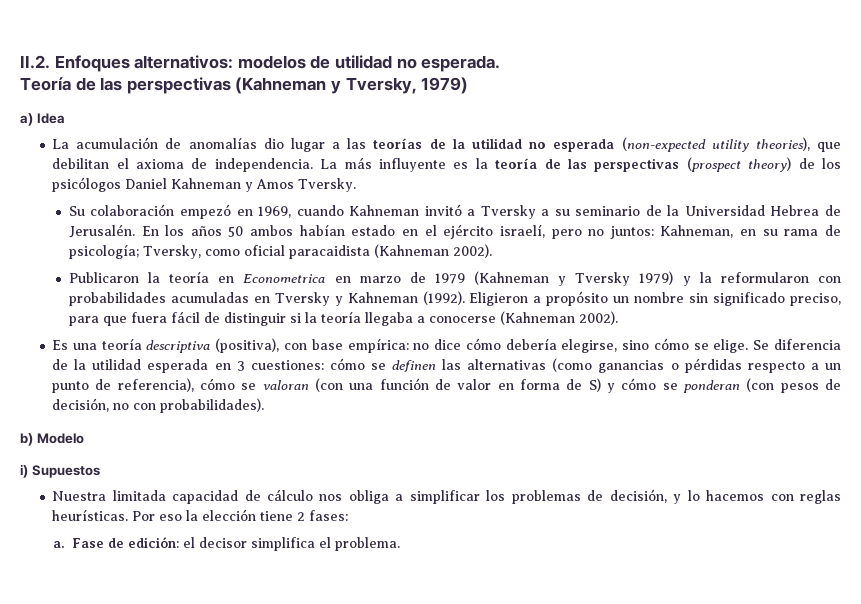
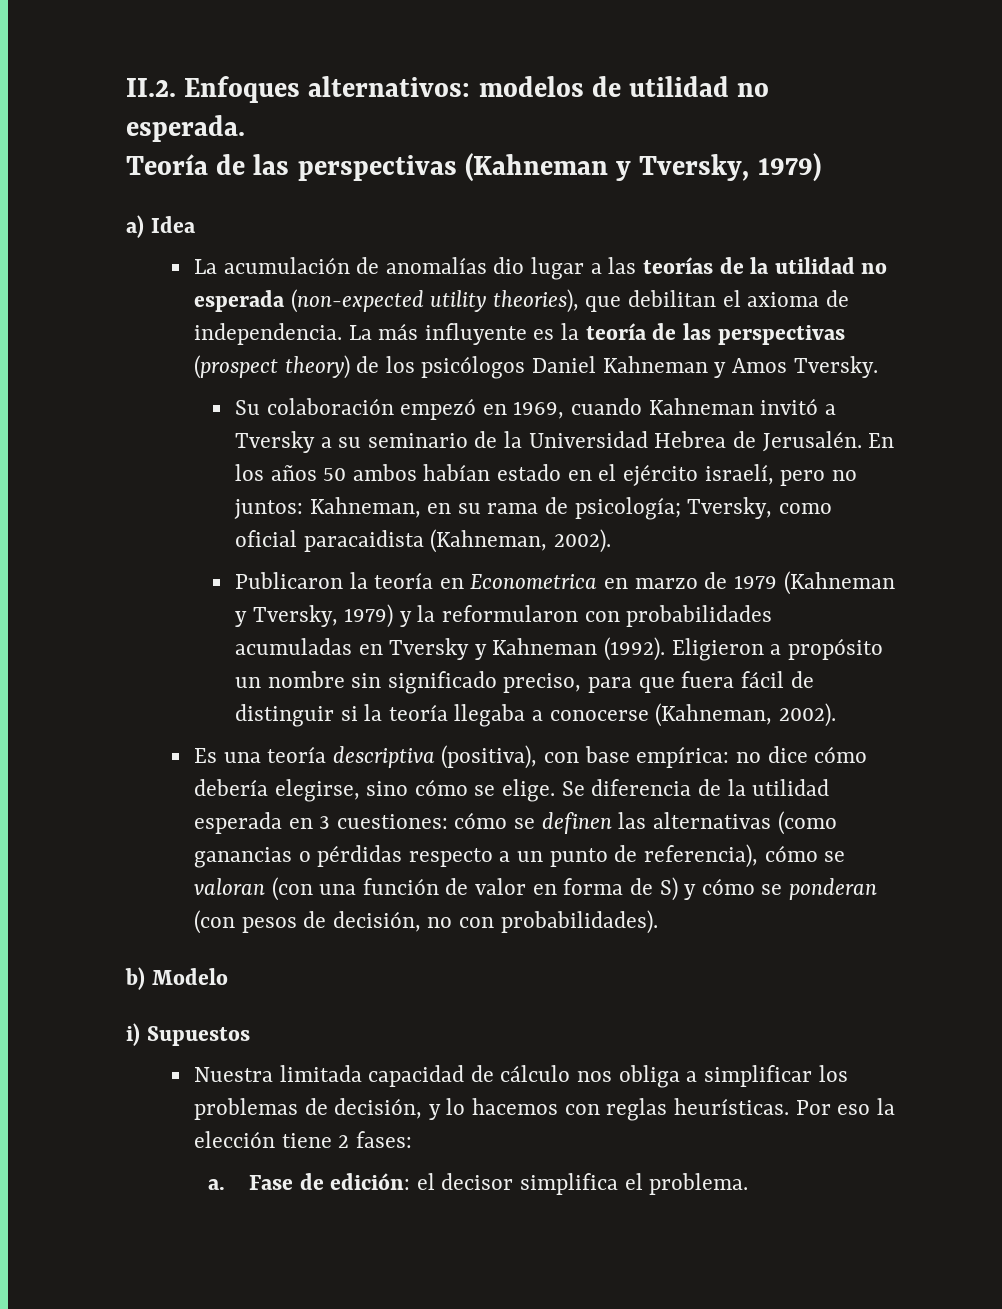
[373,244,449,258] (Kahneman -> [430,529,548,553] (Kahneman,
[575,272,631,286] Tversky -> [252,605,338,627] Tversky,
[499,311,575,325] (Kahneman -> [655,703,773,727] (Kahneman,

